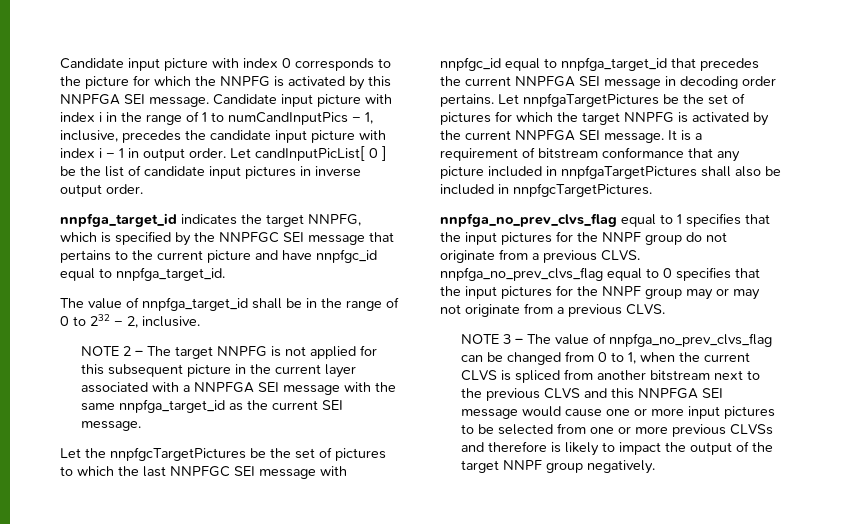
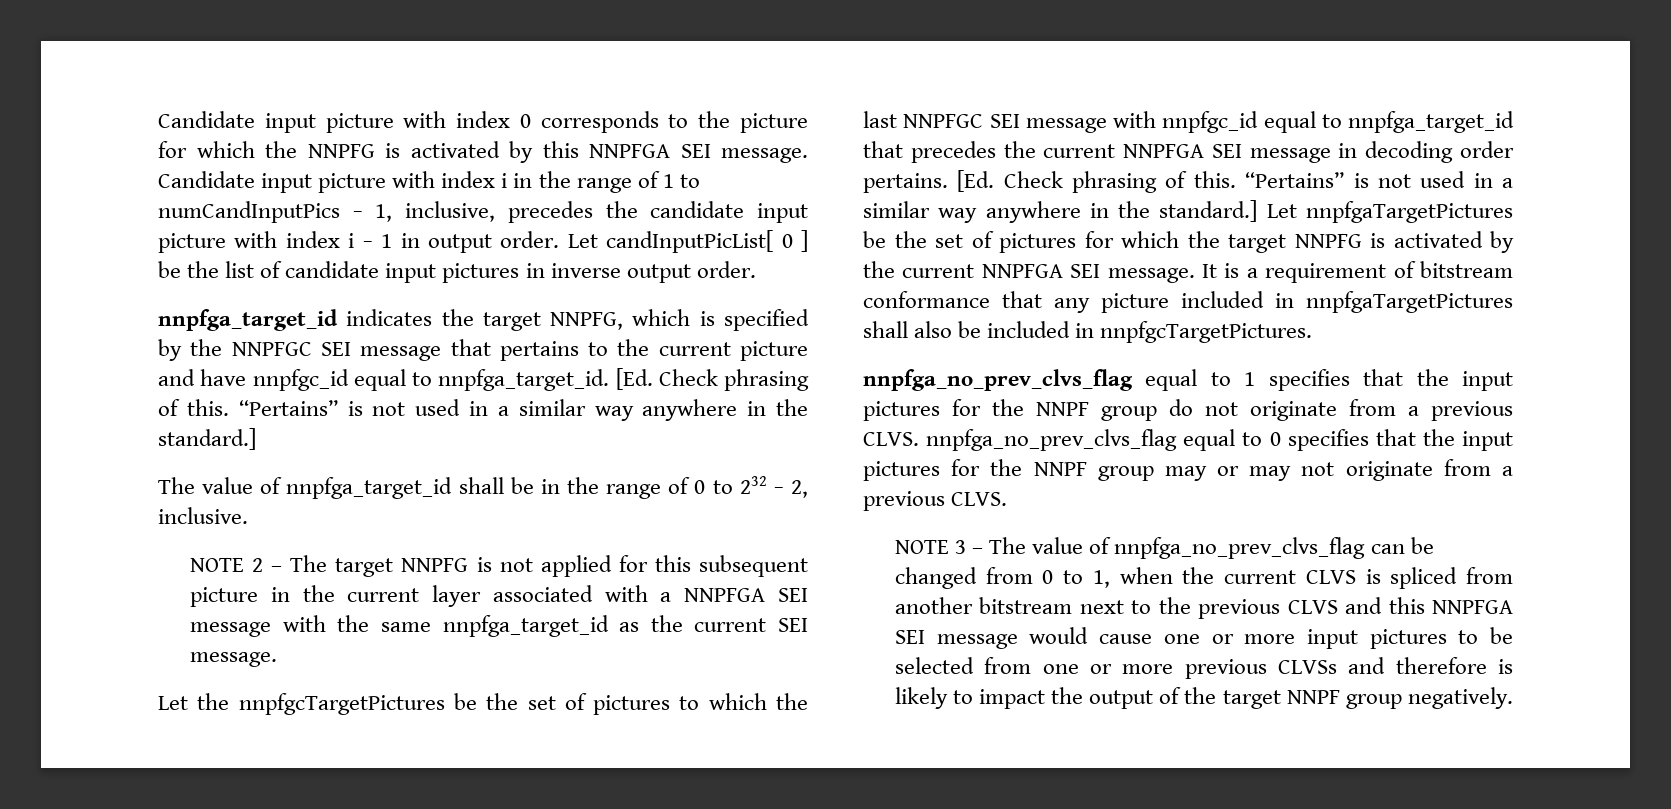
(225, 274) none -> [615,368,809,391] [158,399,808,421] [158,428,256,450] [Ed. Check phrasing of this. “Pertains” is not used in a similar way anywhere in the standard.]
(494, 100) none -> [957,170,1513,193] [863,200,1258,223] [Ed. Check phrasing of this. “Pertains” is not used in a similar way anywhere in the standard.]

